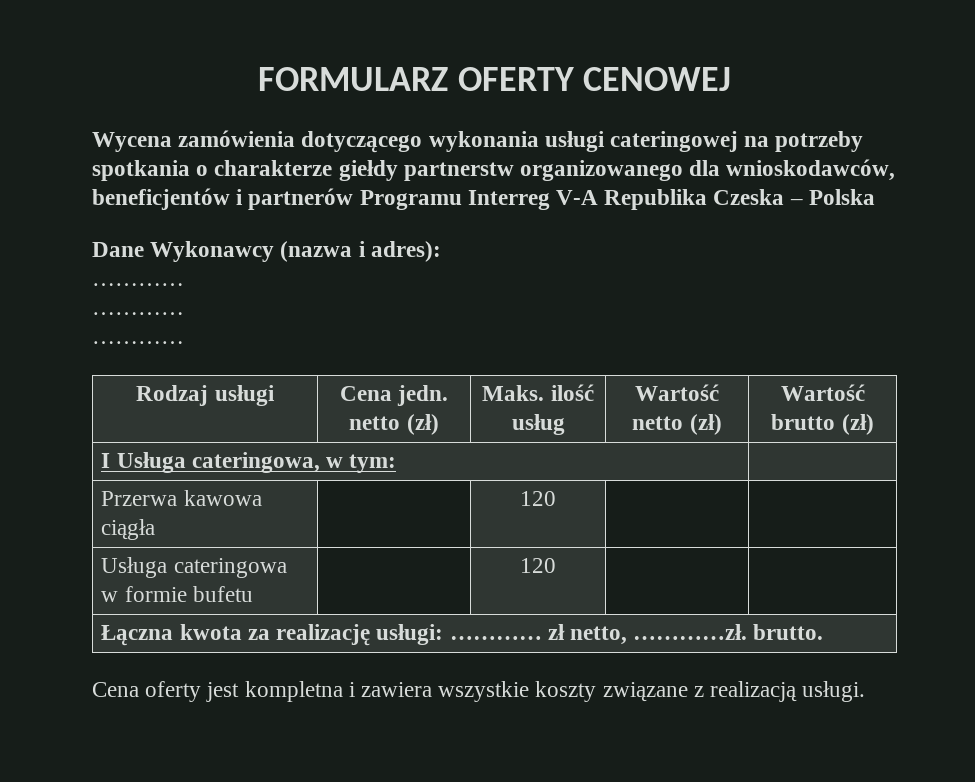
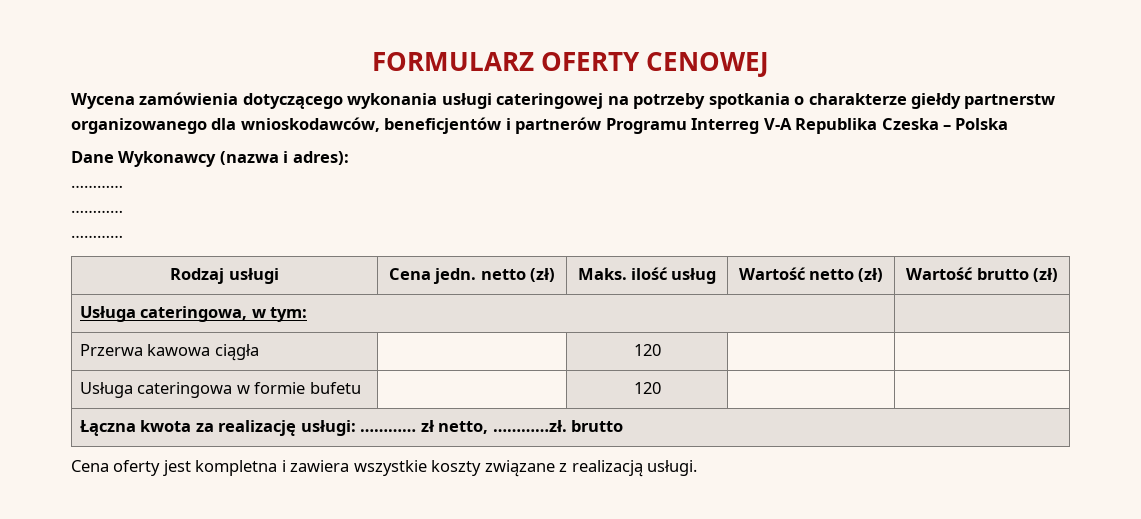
[101,453,111,468] I -> (1058, 275) none
[753,624,824,640] brutto. -> [571,420,624,432] brutto

